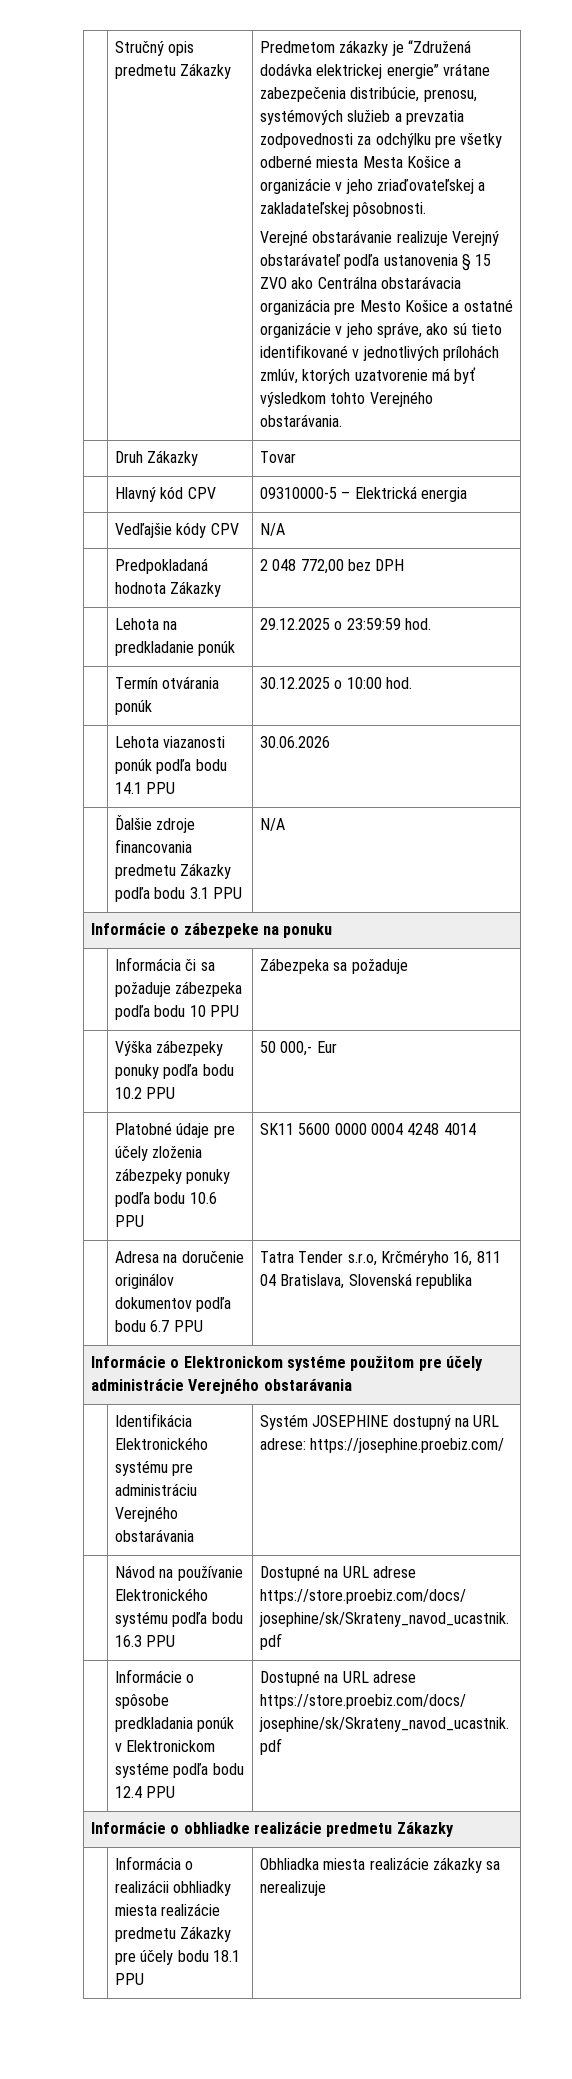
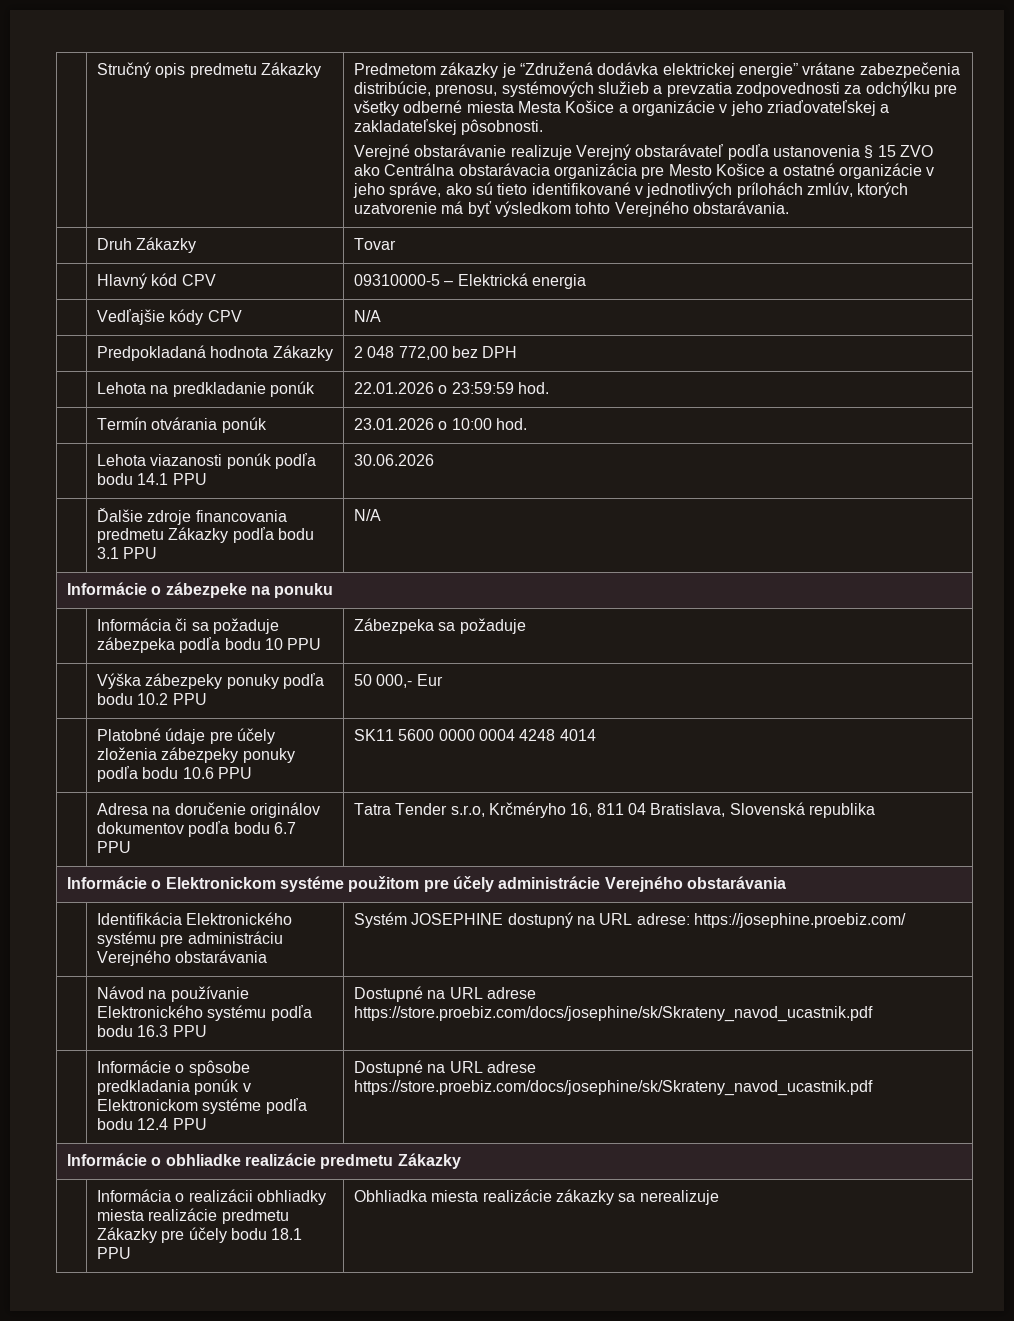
[260,618,331,630] 29.12.2025 -> [354,382,435,394] 22.01.2026
[260,677,331,689] 30.12.2025 -> [354,418,435,430] 23.01.2026

